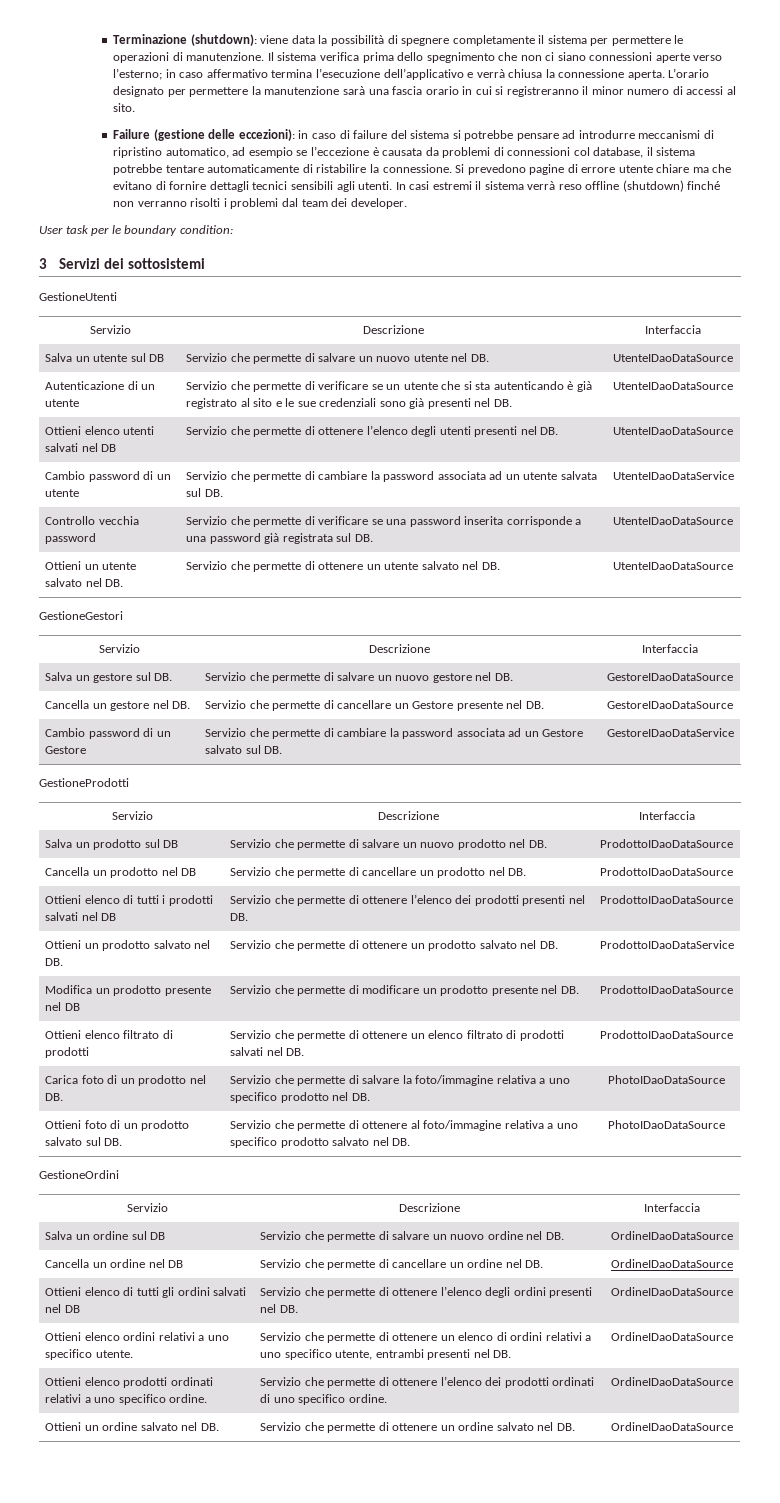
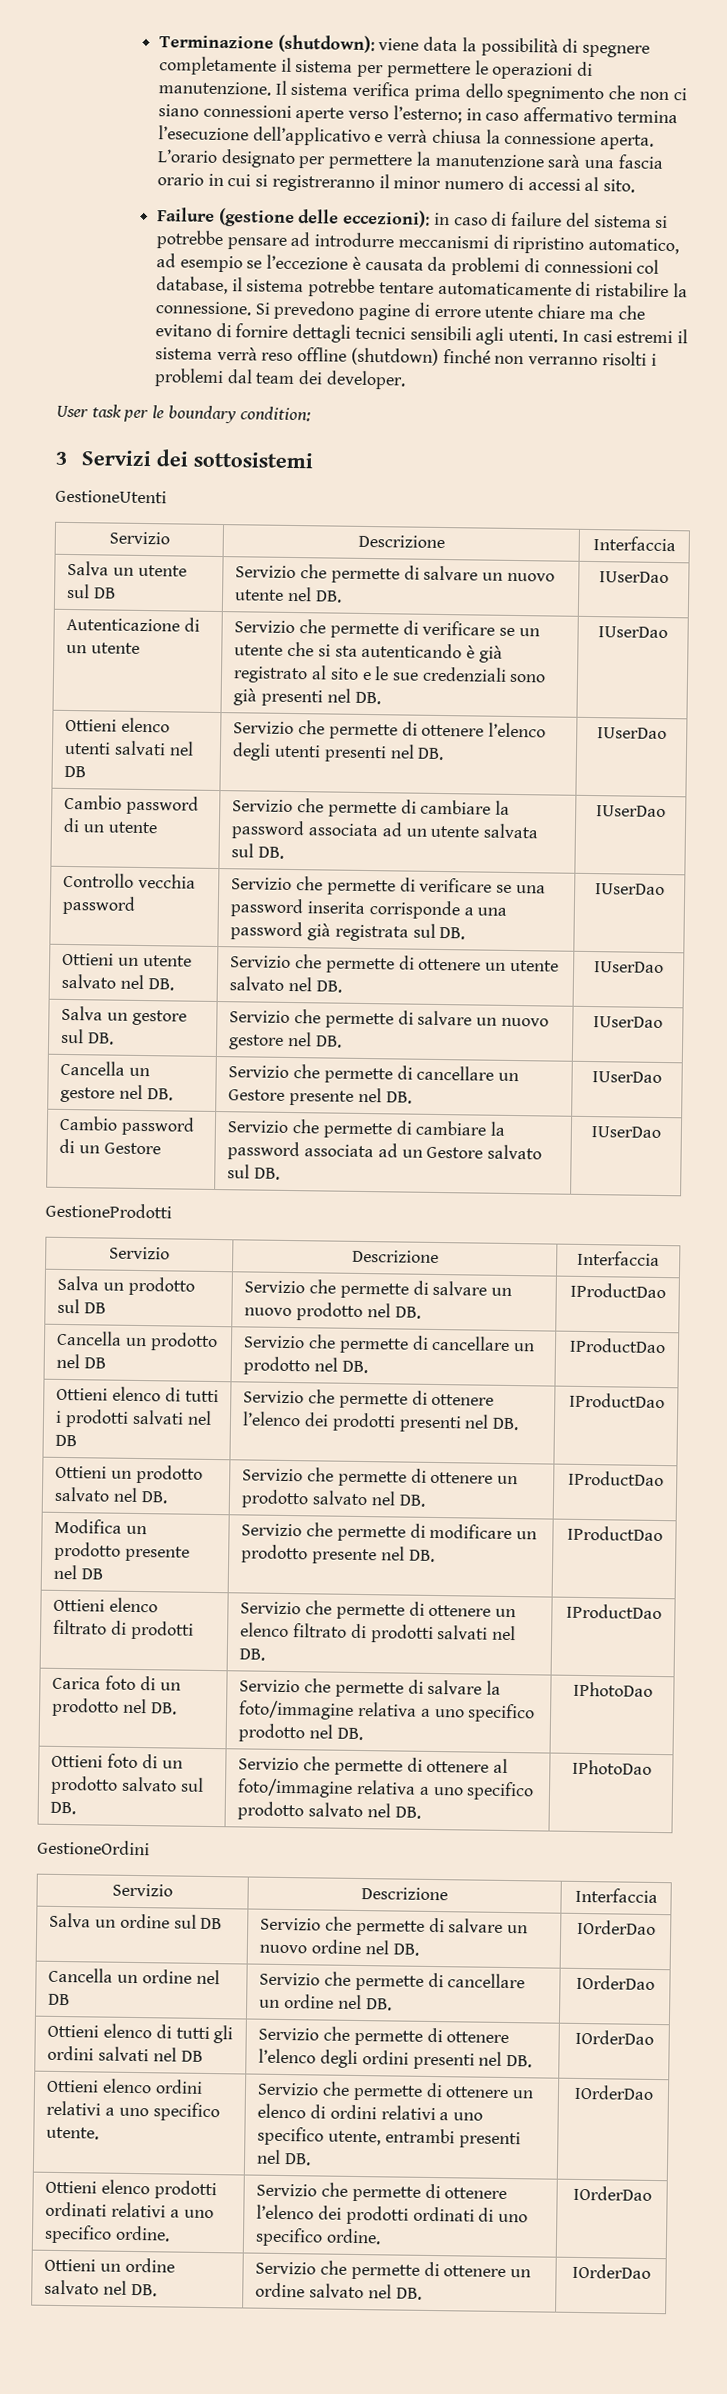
[613,354,733,362] UtenteIDaoDataSource -> [599,571,669,584] IUserDao
[613,382,733,390] UtenteIDaoDataSource -> [598,626,668,639] IUserDao
[613,427,733,435] UtenteIDaoDataSource -> [597,727,667,740] IUserDao
[612,471,734,480] UtenteIDaoDataService -> [596,805,666,818] IUserDao
[613,517,733,525] UtenteIDaoDataSource -> [595,883,665,896] IUserDao
[613,562,733,570] [39,611,123,620] [99,644,140,653] [369,644,430,653] [642,644,698,653] UtenteIDaoDataSource // GestioneGestori // Servizio | Descrizione | Interfaccia -> [594,961,664,974] IUserDao
[607,673,733,681] GestoreIDaoDataSource -> [593,1016,663,1029] IUserDao
[607,701,733,709] GestoreIDaoDataSource -> [592,1071,662,1083] IUserDao
[606,728,734,737] GestoreIDaoDataService -> [591,1126,661,1138] IUserDao
[600,839,733,848] ProdottoIDaoDataSource -> [569,1282,666,1299] IProductDao
[600,867,733,876] ProdottoIDaoDataSource -> [568,1337,666,1354] IProductDao
[600,895,733,904] ProdottoIDaoDataSource -> [568,1392,665,1409] IProductDao
[599,940,734,949] ProdottoIDaoDataService -> [567,1470,664,1487] IProductDao
[600,985,733,994] ProdottoIDaoDataSource -> [566,1525,663,1542] IProductDao
[600,1030,733,1039] ProdottoIDaoDataSource -> [565,1603,662,1620] IProductDao
[608,1075,725,1084] PhotoIDaoDataSource -> [572,1681,653,1697] IPhotoDao
[608,1120,725,1129] PhotoIDaoDataSource -> [571,1759,652,1775] IPhotoDao
[611,1231,733,1240] OrdineIDaoDataSource -> [576,1919,656,1935] IOrderDao
[611,1259,733,1268] OrdineIDaoDataSource -> [575,1974,655,1990] IOrderDao
[611,1287,733,1296] OrdineIDaoDataSource -> [574,2029,654,2045] IOrderDao
[611,1332,733,1341] OrdineIDaoDataSource -> [573,2084,654,2100] IOrderDao
[611,1377,733,1386] OrdineIDaoDataSource -> [572,2185,652,2201] IOrderDao
[611,1422,733,1431] OrdineIDaoDataSource -> [571,2263,651,2279] IOrderDao

